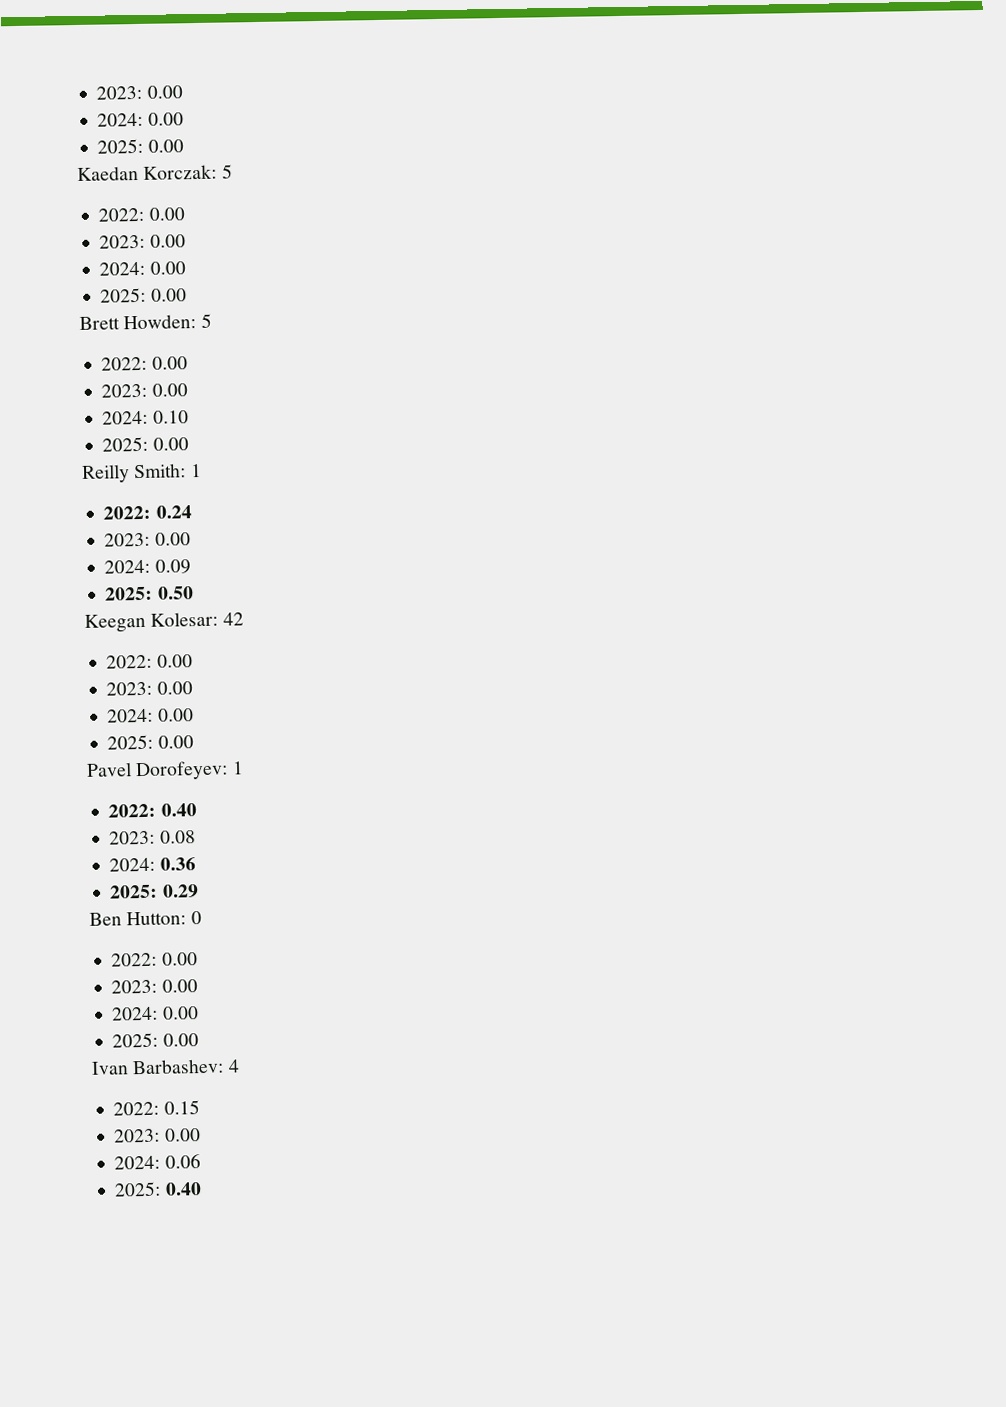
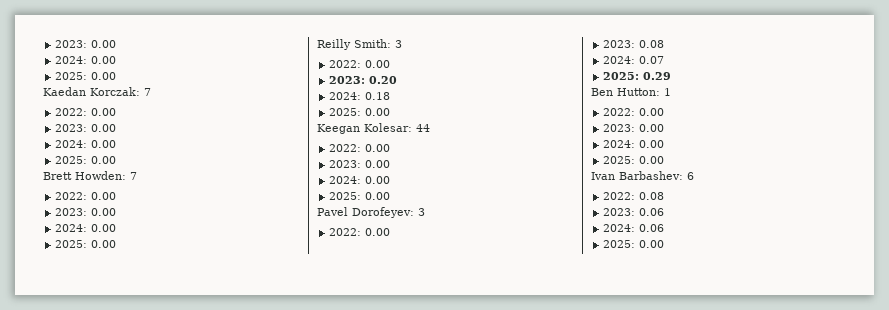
[221,164,233,179] 5 -> [144,88,151,96] 7
[200,313,212,328] [101,356,188,371] [101,383,188,398] [102,410,189,425] 5 // 2022: 0.00 // 2023: 0.00 // 2024: 0.10 -> [130,172,137,180] [55,192,117,200] [55,208,117,216] [55,224,117,232] 7 // 2022: 0.00 // 2023: 0.00 // 2024: 0.00
[189,463,202,478] [103,505,192,520] [104,532,191,547] [104,559,191,574] [105,586,194,601] 1 // 2022: 0.24 // 2023: 0.00 // 2024: 0.09 // 2025: 0.50 -> [395,40,402,48] [329,60,391,68] [329,76,398,84] [329,92,391,100] [329,108,391,116] 3 // 2022: 0.00 // 2023: 0.20 // 2024: 0.18 // 2025: 0.00
[222,612,244,626] 42 -> [416,124,430,132] 44
[231,761,244,775] [108,803,197,818] 1 // 2022: 0.40 -> [418,208,425,216] [329,228,391,236] 3 // 2022: 0.00
[159,857,196,871] 0.36 -> [639,56,665,64] 0.07
[190,911,202,925] 0 -> [664,88,671,96] 1
[227,1059,240,1073] [113,1100,200,1116] [114,1128,201,1143] 4 // 2022: 0.15 // 2023: 0.00 -> [687,172,694,180] [603,192,665,200] [603,208,665,216] 6 // 2022: 0.08 // 2023: 0.06
[164,1182,202,1196] 0.40 -> [639,240,665,248] 0.00

